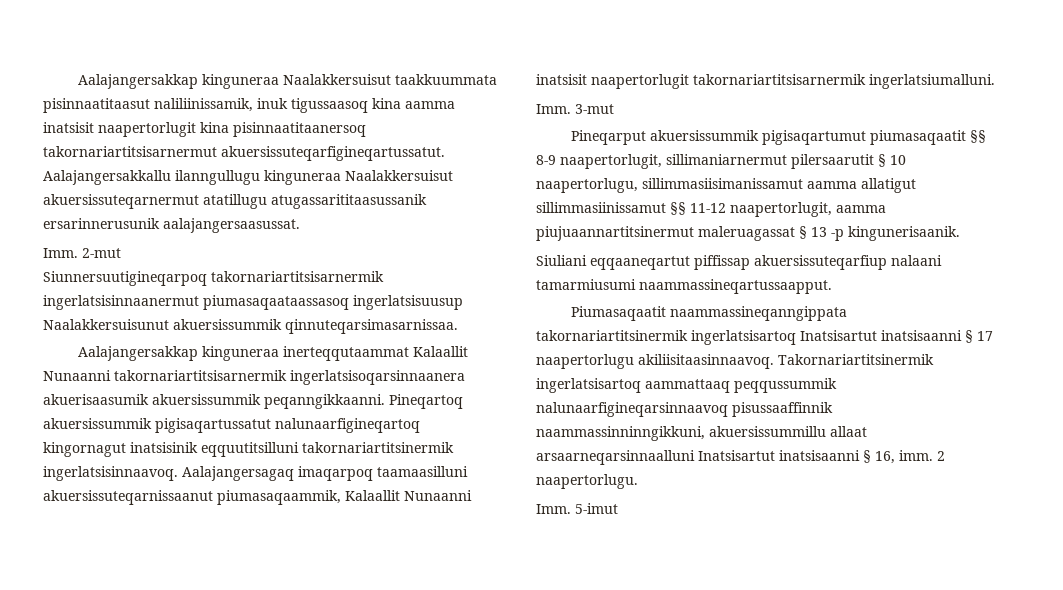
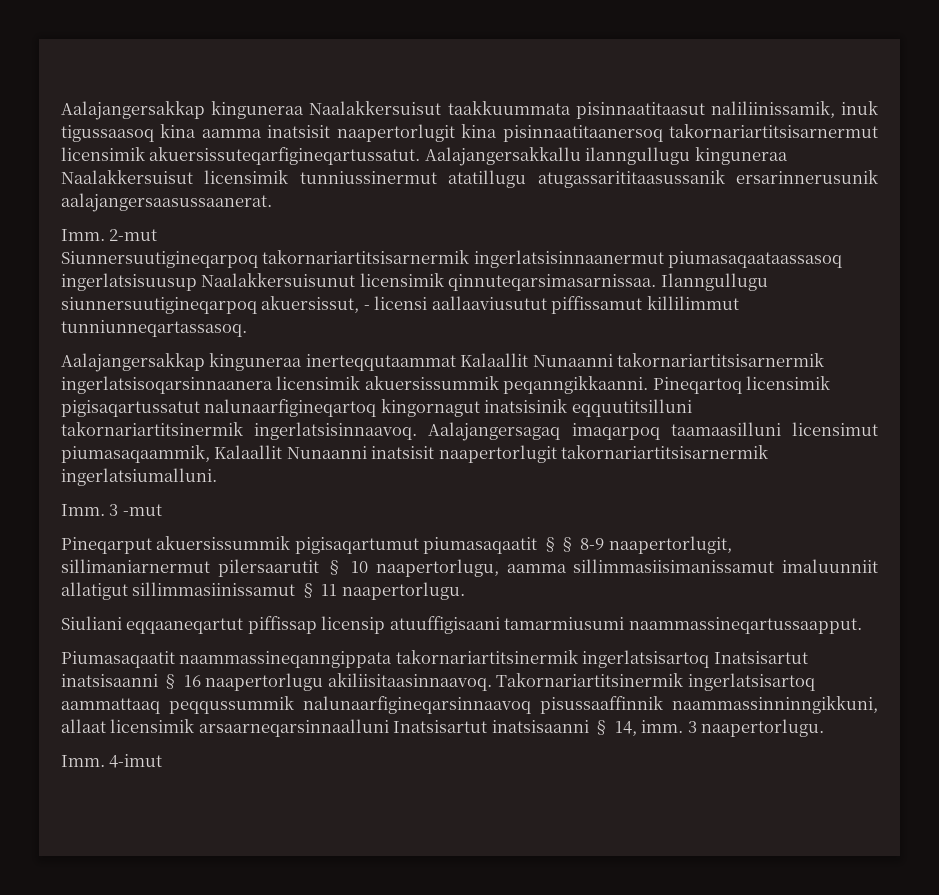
(217, 151) none -> [61,147,145,161] licensimik
[43,194,199,209] akuersissuteqarnermut -> [204,170,437,184] licensimik tunniussinermut
[163,218,300,233] aalajangersaasussat. -> [61,193,272,212] aalajangersaasussaanerat.
[173,319,282,330] akuersissummik -> [359,273,444,287] licensimik
(458, 326) none -> [660,273,768,291] [61,296,739,314] [61,320,247,337] Ilanngullugu siunnersuutigineqarpoq akuersissut, - licensi aallaaviusutut piffissamut killilimmut tunniunneqartassasoq.
[43,394,149,405] akuerisaasumik -> [276,376,361,390] licensimik
[43,418,152,429] akuersissummik -> [746,376,831,390] licensimik
[43,490,213,505] akuersissuteqarnissaanut -> [792,422,879,436] licensimut
[575,104,614,114] 3-mut -> [109,504,162,516] 3 -mut
[642,178,916,193] [536,202,886,217] [536,226,960,241] sillimmasiisimanissamut aamma allatigut sillimmasiinissamut §§ 11-12 naapertorlugit, aamma piujuaannartitsinermut maleruagassat § 13 -p kingunerisaanik. -> [506,559,878,573] [61,582,465,600] aamma sillimmasiisimanissamut imaluunniit allatigut sillimmasiinissamut § 11 naapertorlugu.
[754,255,942,270] akuersissuteqarfiup nalaani -> [321,616,500,634] licensip atuuffigisaani
[977,331,993,341] 17 -> [183,675,201,687] 16
[709,426,867,437] akuersissummillu allaat -> [61,719,195,733] allaat licensimik
[875,450,945,464] 16, imm. 2 -> [614,720,697,736] 14, imm. 3
[575,503,618,514] 5-imut -> [109,754,163,768] 4-imut

